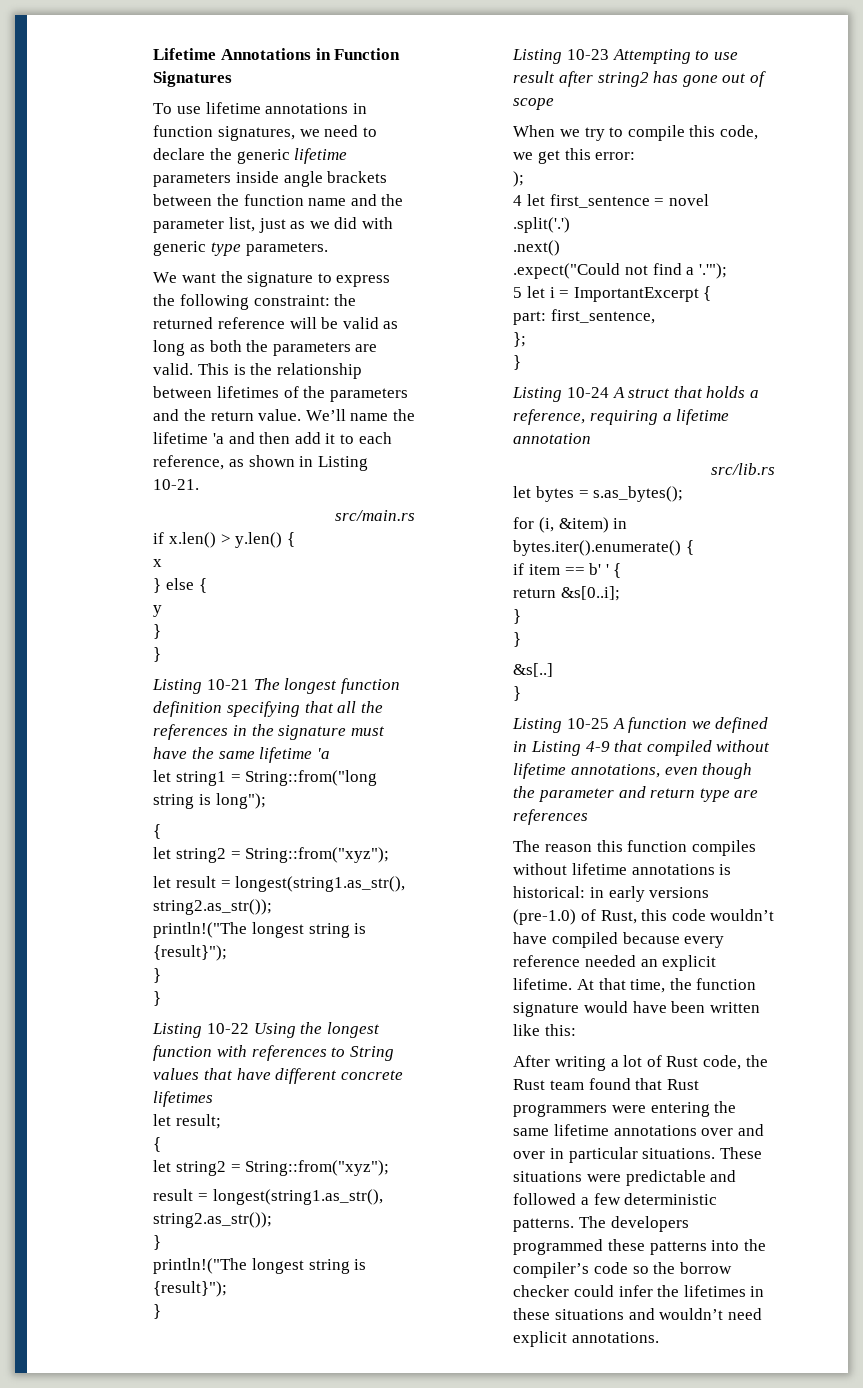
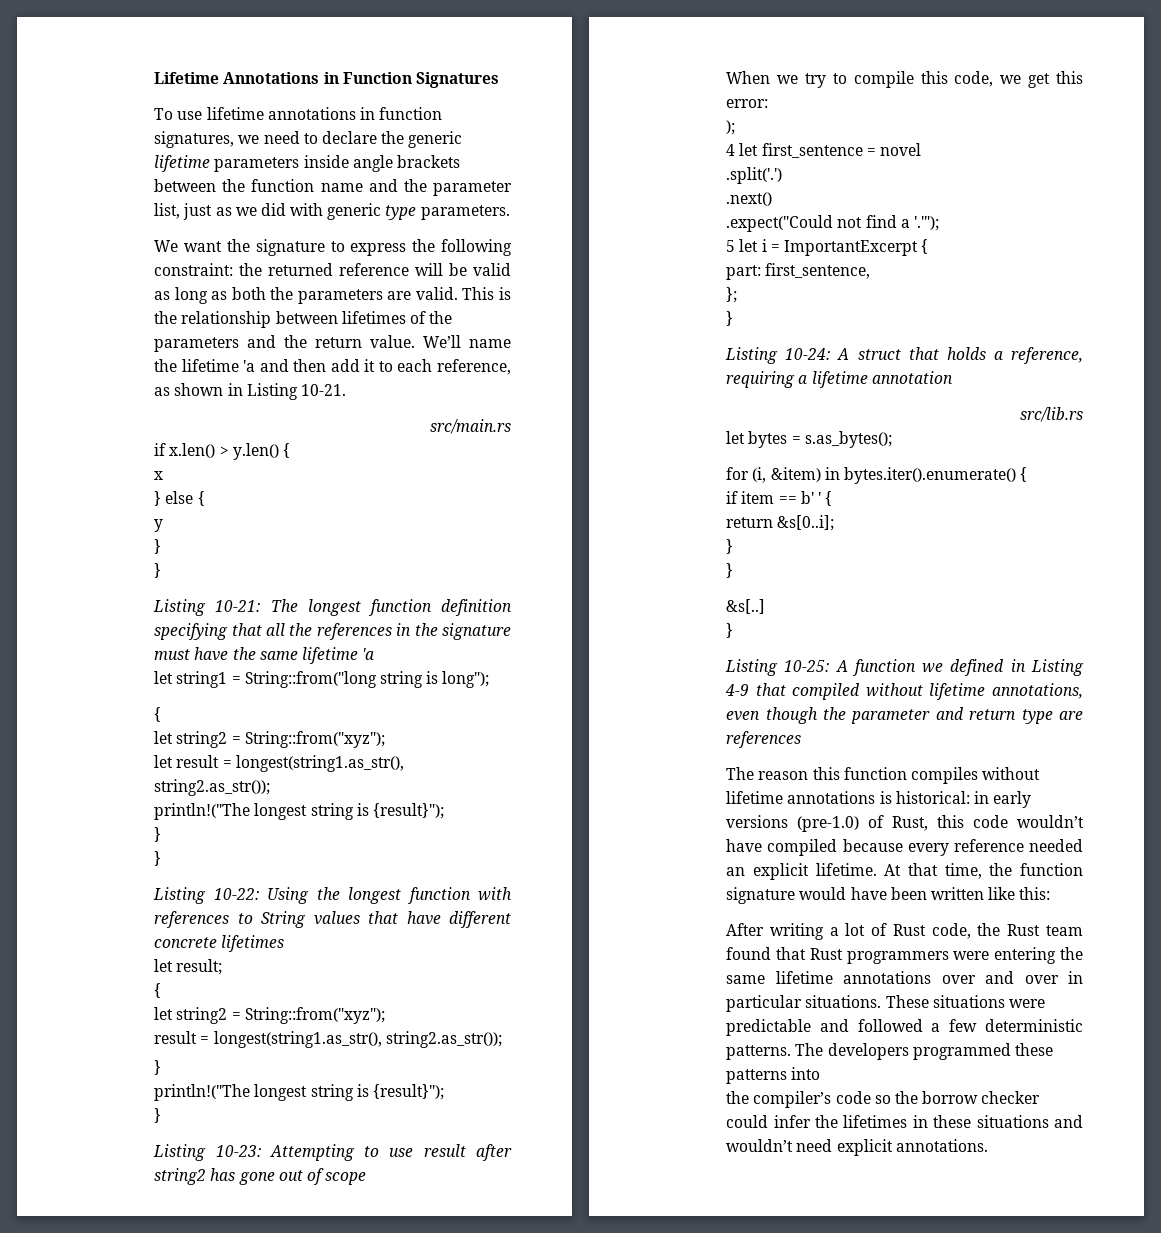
[207,679,250,690] 10-21 -> [215,600,261,612] 10-21:
[207,1023,250,1034] 10-22 -> [213,888,259,900] 10-22:
[567,49,610,60] 10-23 -> [215,1145,261,1157] 10-23:
[567,387,610,398] 10-24 -> [785,348,831,360] 10-24:
[567,718,610,729] 10-25 -> [784,660,830,672] 10-25:
(740, 1245) none -> (821, 1073) //

